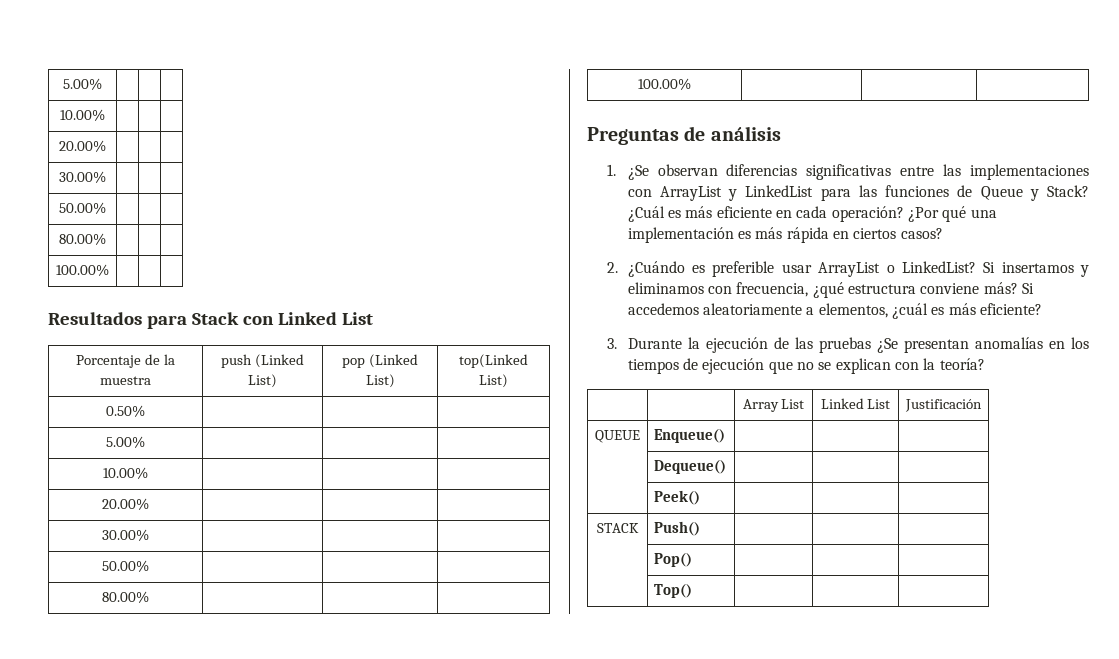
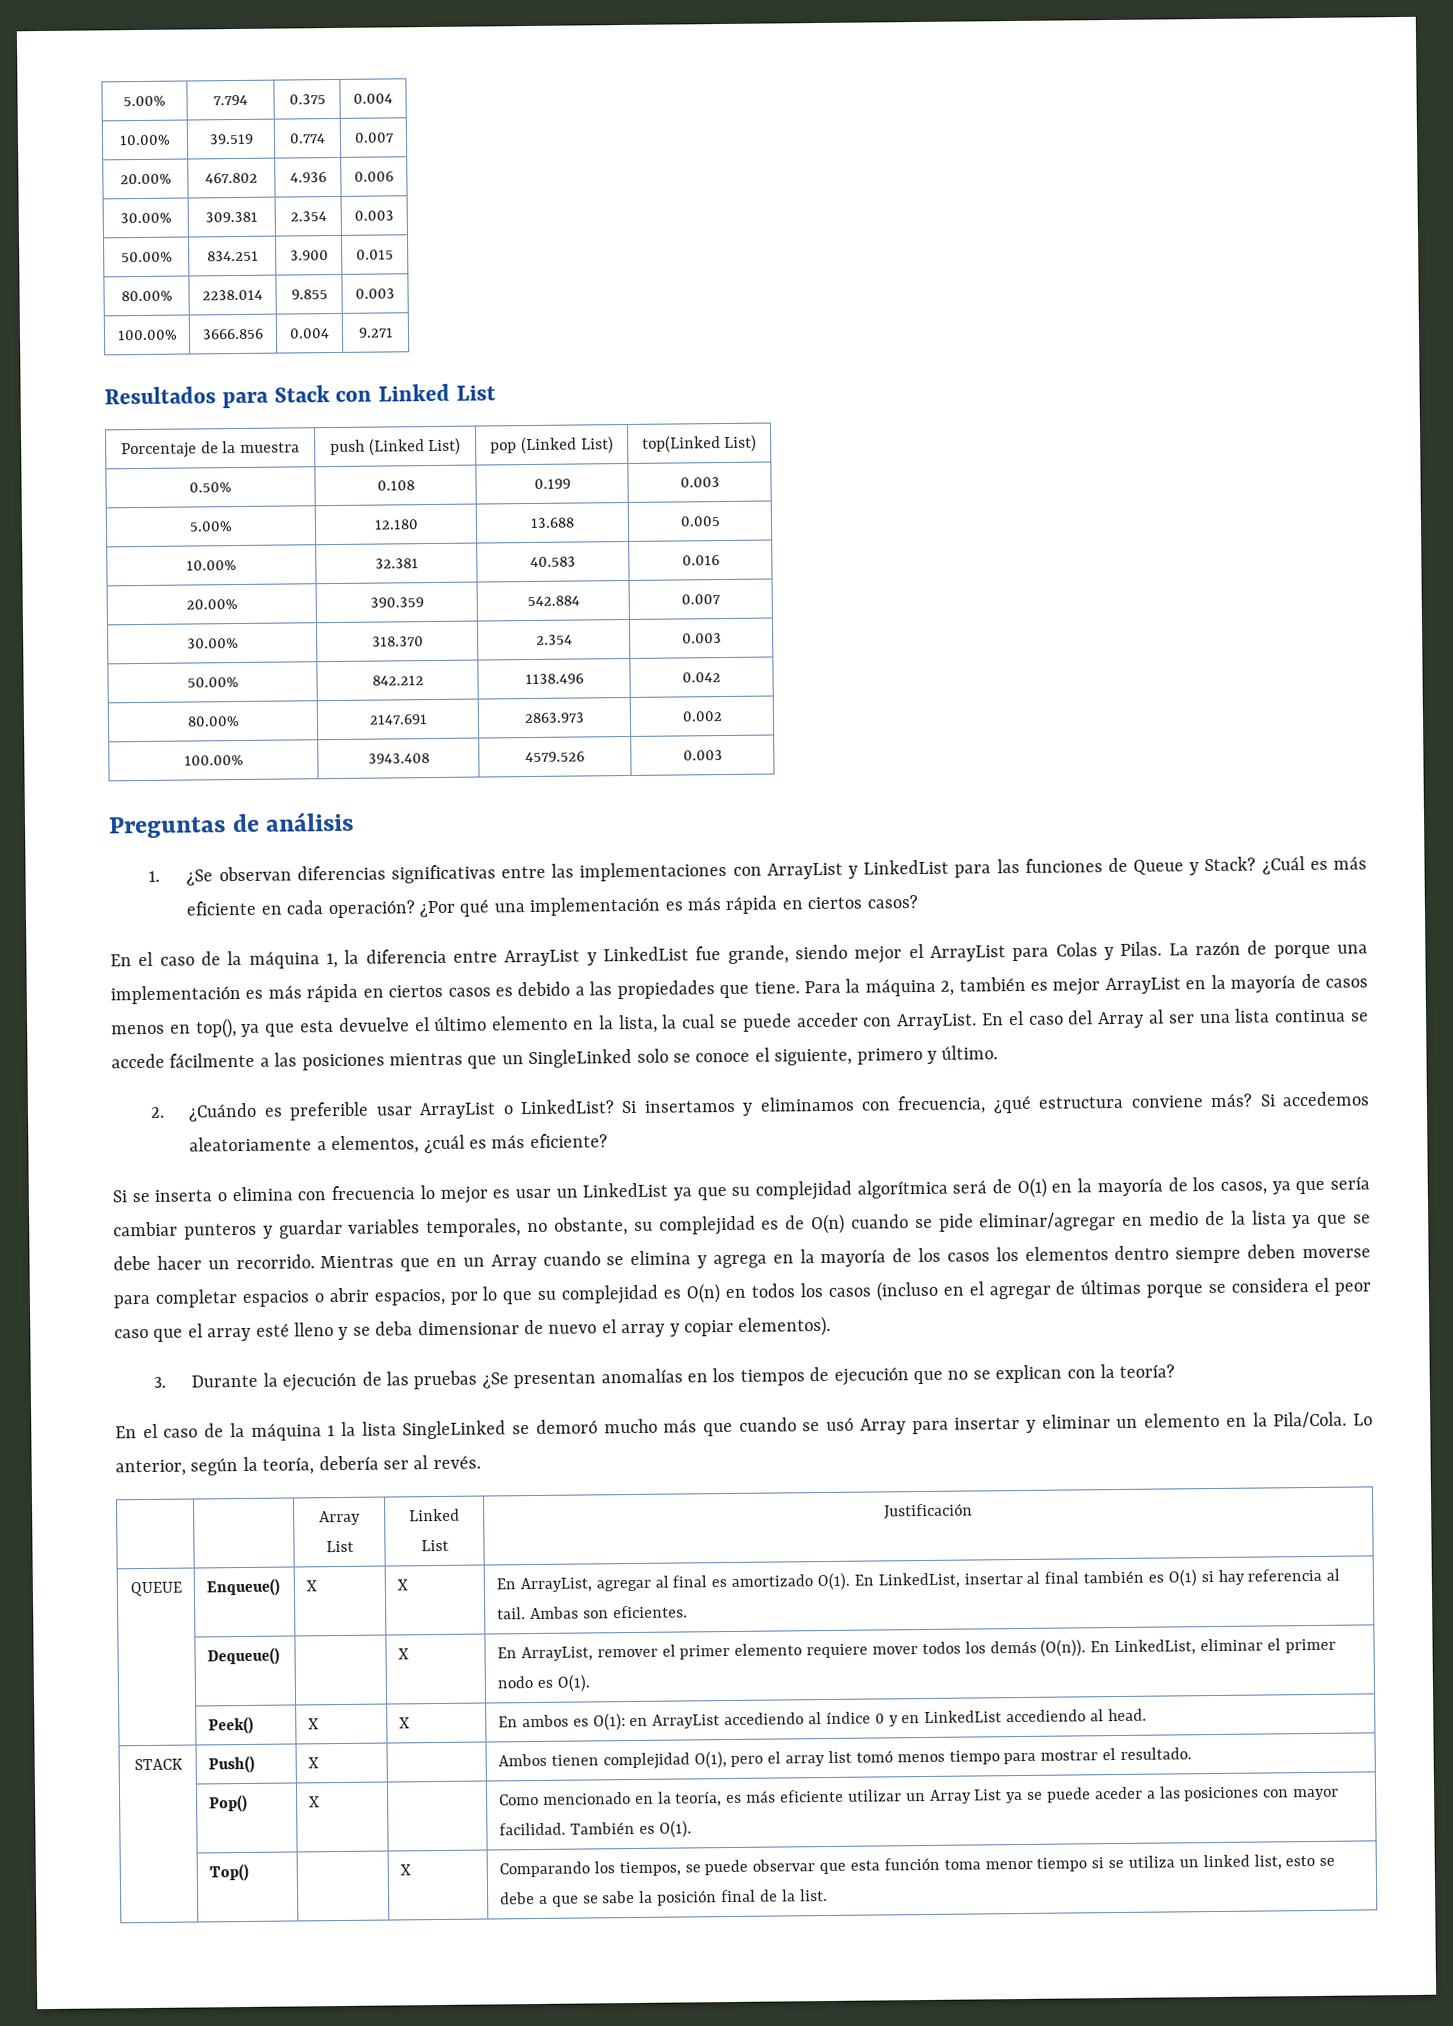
[63,78,102,90] [60,109,105,121] [59,140,106,152] [59,171,106,183] [59,202,106,214] [59,233,106,245] [56,264,109,276] 5.00% | | | // 10.00% | | | // 20.00% | | | // 30.00% | | | // 50.00% | | | // 80.00% | | | // 100.00% | | | -> [123,95,166,107] [213,94,248,106] [288,94,326,105] [353,93,393,104] [119,134,171,146] [208,133,254,145] [289,133,326,144] [353,132,395,143] [119,173,172,185] [205,172,258,184] [289,172,327,183] [354,171,394,182] [119,212,172,224] [205,211,258,223] [289,211,327,222] [354,210,394,221] [120,251,173,263] [206,250,259,262] [289,250,329,261] [356,249,394,260] [120,290,173,302] [202,289,263,301] [290,289,328,300] [355,288,395,299] [116,329,178,341] [202,328,264,340] [289,328,330,339] [357,327,394,338] 5.00% | 7.794 | 0.375 | 0.004 // 10.00% | 39.519 | 0.774 | 0.007 // 20.00% | 467.802 | 4.936 | 0.006 // 30.00% | 309.381 | 2.354 | 0.003 // 50.00% | 834.251 | 3.900 | 0.015 // 80.00% | 2238.014 | 9.855 | 0.003 // 100.00% | 3666.856 | 0.004 | 9.271
[106,436,145,448] [103,467,148,479] [102,498,149,510] [102,529,149,541] [102,560,149,572] [102,591,149,603] [638,78,691,90] | | // 5.00% | | | // 10.00% | | | // 20.00% | | | // 30.00% | | | // 50.00% | | | // 80.00% | | | // 100.00% | | | -> [376,480,415,491] [533,478,571,489] [679,477,720,488] [189,521,233,532] [373,519,419,530] [530,517,574,528] [679,516,720,527] [186,560,237,571] [374,558,419,569] [530,556,576,567] [681,555,720,566] [185,599,238,610] [369,597,424,608] [526,595,580,607] [681,594,721,605] [186,638,239,649] [371,636,424,647] [535,634,573,645] [681,633,722,644] [186,677,239,688] [371,675,424,686] [524,673,584,685] [682,672,721,683] [186,716,240,727] [368,714,428,725] [524,712,585,724] [681,711,722,722] [183,754,244,766] [367,753,430,764] [525,751,585,763] [682,750,723,761] 0.108 | 0.199 | 0.003 // 5.00% | 12.180 | 13.688 | 0.005 // 10.00% | 32.381 | 40.583 | 0.016 // 20.00% | 390.359 | 542.884 | 0.007 // 30.00% | 318.370 | 2.354 | 0.003 // 50.00% | 842.212 | 1138.496 | 0.042 // 80.00% | 2147.691 | 2863.973 | 0.002 // 100.00% | 3943.408 | 4579.526 | 0.003
(943, 233) none -> [110,940,1368,969] [110,973,1368,1005] [111,1008,1369,1039] [111,1045,999,1071] // En el caso de la máquina 1, la diferencia entre ArrayList y LinkedList fue grande, siendo mejor el ArrayList para Colas y Pilas. La razón de porque una implementación es más rápida en ciertos casos es debido a las propiedades que tiene. Para la máquina 2, también es mejor ArrayList en la mayoría de casos menos en top(), ya que esta devuelve el último elemento en la lista, la cual se puede acceder con ArrayList. En el caso del Array al ser una lista continua se accede fácilmente a las posiciones mientras que un SingleLinked solo se conoce el siguiente, primero y último.
(1042, 309) none -> [112,1176,1370,1204] [113,1210,1371,1240] [113,1244,1371,1272] [113,1277,1372,1309] [114,1315,832,1342] // Si se inserta o elimina con frecuencia lo mejor es usar un LinkedList ya que su complejidad algorítmica será de O(1) en la mayoría de los casos, ya que sería cambiar punteros y guardar variables temporales, no obstante, su complejidad es de O(n) cuando se pide eliminar/agregar en medio de la lista ya que se debe hacer un recorrido. Mientras que en un Array cuando se elimina y agrega en la mayoría de los casos los elementos dentro siempre deben moverse para completar espacios o abrir espacios, por lo que su complejidad es O(n) en todos los casos (incluso en el agregar de últimas porque se considera el peor caso que el array esté lleno y se deba dimensionar de nuevo el array y copiar elementos).
(985, 364) none -> [115,1411,1373,1441] [115,1455,481,1477] // En el caso de la máquina 1 la lista SingleLinked se demoró mucho más que cuando se usó Array para insertar y eliminar un elemento en la Pila/Cola. Lo anterior, según la teoría, debería ser al revés.
[654,460,727,474] [654,490,701,505] [597,523,639,533] [654,521,701,536] [654,553,693,567] [654,584,693,598] | | // | Dequeue() | | | // | Peek() | | | // STACK | Push() | | | // | Pop() | | | // | Top() | | | -> [305,1580,317,1592] [396,1579,408,1591] [495,1568,1341,1593] [496,1605,688,1620] [206,1647,280,1666] [397,1648,409,1660] [496,1638,1336,1662] [496,1674,590,1692] [207,1716,254,1735] [307,1718,319,1730] [398,1717,410,1729] [497,1708,1147,1731] [133,1758,183,1771] [207,1755,255,1774] [307,1757,319,1769] [497,1747,1192,1770] [208,1794,248,1813] [308,1796,320,1808] [498,1786,1340,1807] [498,1820,692,1838] [208,1863,249,1882] [399,1864,411,1876] [498,1854,1336,1878] [499,1889,828,1907] X | X | En ArrayList, agregar al final es amortizado O(1). En LinkedList, insertar al final también es O(1) si hay referencia al tail. Ambas son eficientes. // | Dequeue() | | X | En ArrayList, remover el primer elemento requiere mover todos los demás (O(n)). En LinkedList, eliminar el primer nodo es O(1). // | Peek() | X | X | En ambos es O(1): en ArrayList accediendo al índice 0 y en LinkedList accediendo al head. // STACK | Push() | X | | Ambos tienen complejidad O(1), pero el array list tomó menos tiempo para mostrar el resultado. // | Pop() | X | | Como mencionado en la teoría, es más eficiente utilizar un Array List ya se puede aceder a las posiciones con mayor facilidad. También es O(1). // | Top() | | X | Comparando los tiempos, se puede observar que esta función toma menor tiempo si se utiliza un linked list, esto se debe a que se sabe la posición final de la list.

